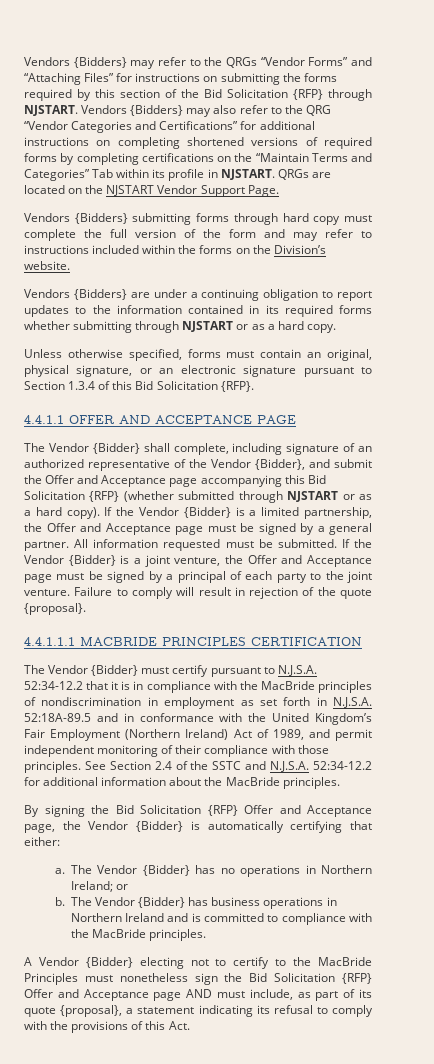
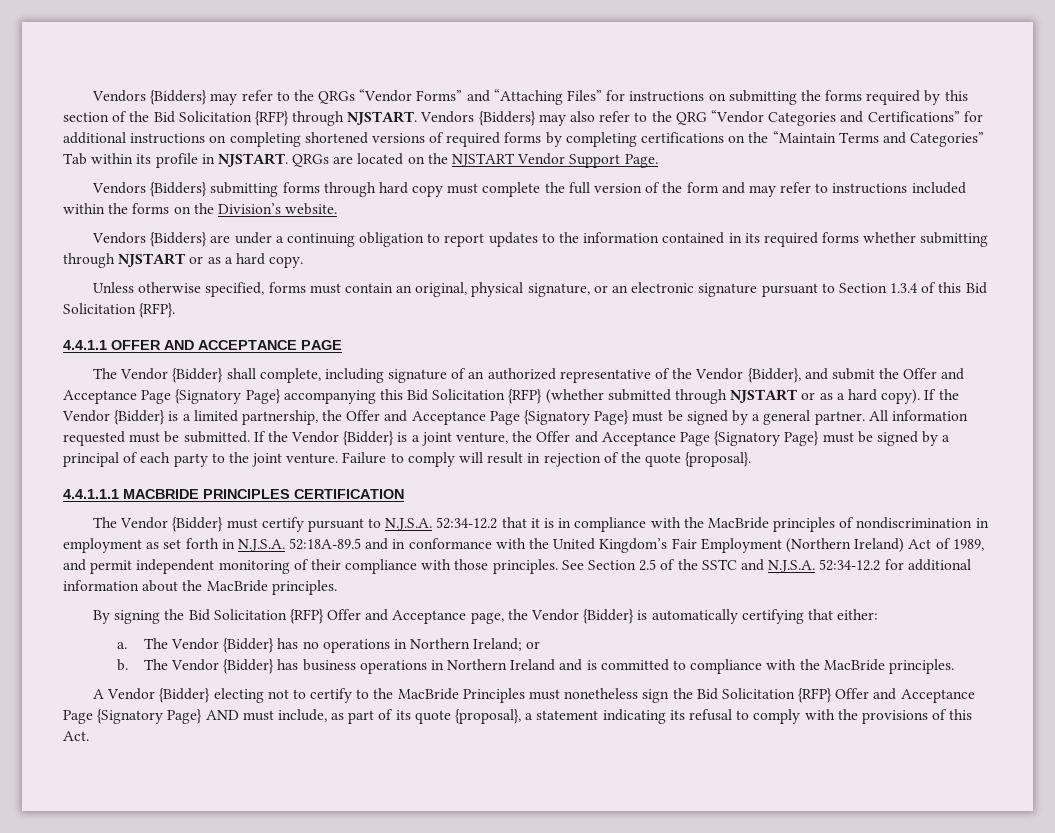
[169,478,198,487] page -> [141,389,281,404] Page {Signatory Page}
[175,526,203,535] page -> [489,410,630,425] Page {Signatory Page}
[24,574,52,583] page -> [679,431,820,446] Page {Signatory Page}
[154,761,172,770] 2.4 -> [639,559,657,571] 2.5
[153,992,182,1001] page -> [63,709,203,724] Page {Signatory Page}

